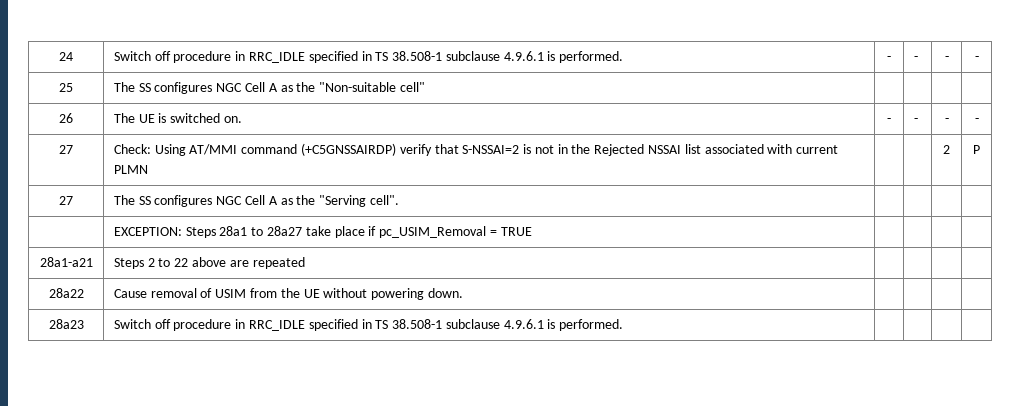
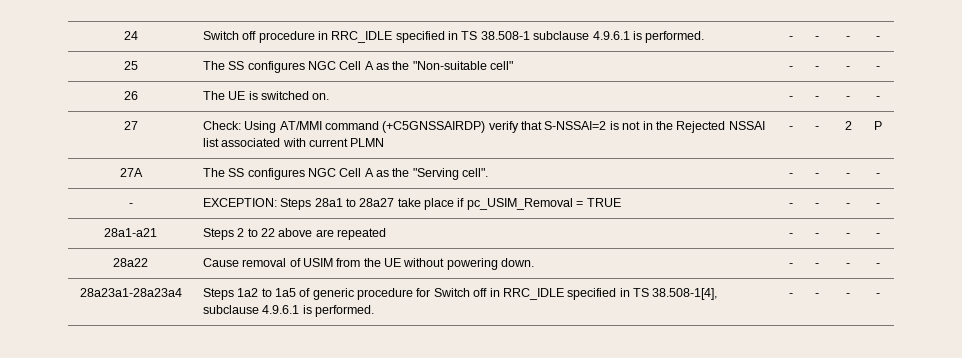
(425, 87) | | | -> [788,66,793,70] [814,66,819,70] [846,66,850,70] [876,66,880,70] - | - | - | -
(148, 169) | -> [788,126,793,130] [814,126,819,130] - | -
[59,196,73,205] 27 -> [119,168,143,177] 27A
(399, 200) | | | // -> [788,173,793,177] [814,173,819,177] [846,173,850,177] [876,173,880,177] [128,203,133,207] - | - | - | - // -
(532, 231) | | | -> [788,203,793,207] [814,203,819,207] [846,203,850,207] [876,203,880,207] - | - | - | -
(305, 263) | | | -> [788,233,793,237] [814,233,819,237] [846,233,850,237] [876,233,880,237] - | - | - | -
[48,319,84,329] [113,319,624,331] | | | // 28a23 | Switch off procedure in RRC_IDLE specified in TS 38.508-1 subclause 4.9.6.1 is performed. | | | | -> [788,263,793,267] [814,263,819,267] [846,263,850,267] [876,263,880,267] [79,288,182,297] [202,288,718,300] [202,305,374,317] [788,293,793,297] [814,293,819,297] [846,293,850,297] [876,293,880,297] - | - | - | - // 28a23a1-28a23a4 | Steps 1a2 to 1a5 of generic procedure for Switch off in RRC_IDLE specified in TS 38.508-1[4], subclause 4.9.6.1 is performed. | - | - | - | -

